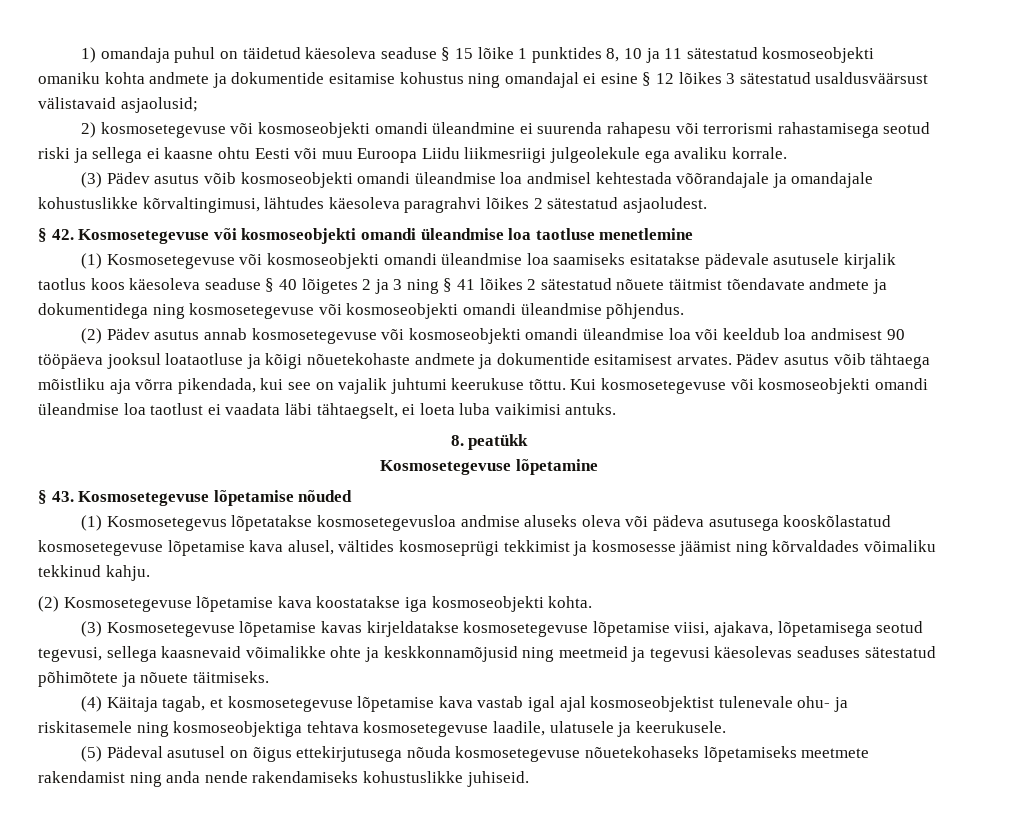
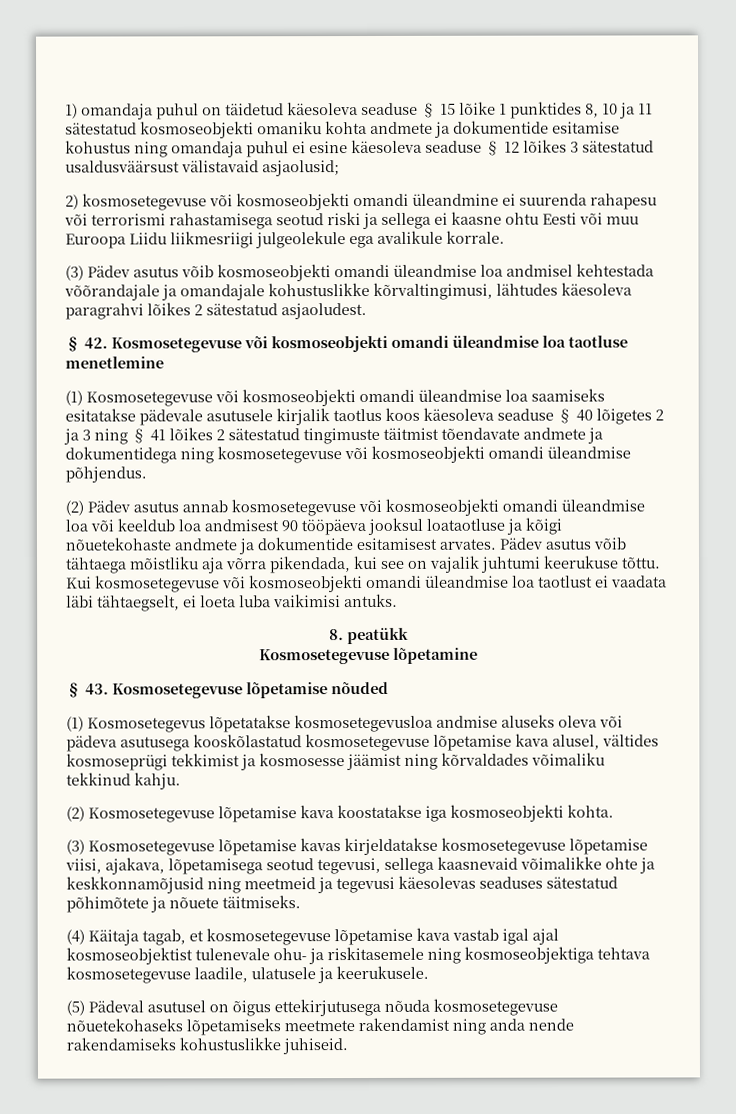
[504,72,638,88] omandajal ei esine -> [171,139,482,158] omandaja puhul ei esine käesoleva seaduse
[674,147,728,159] avaliku -> [377,230,443,244] avalikule
[616,279,665,290] nõuete -> [303,427,380,445] tingimuste

